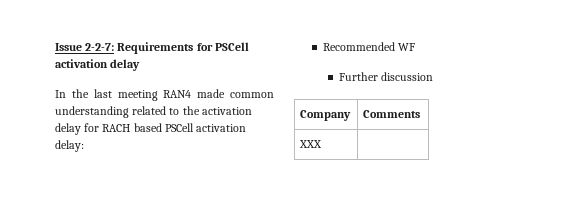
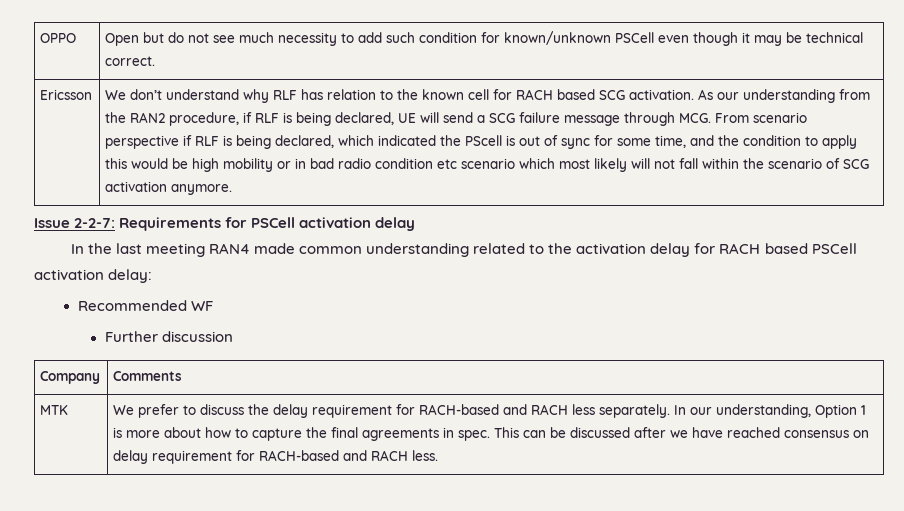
(55, 47) none -> [40,33,77,43] [105,31,864,46] [105,56,156,66] [40,89,93,100] [105,89,871,103] [105,112,808,126] [105,135,858,149] [105,158,870,172] [105,181,233,195] OPPO | Open but do not see much necessity to add such condition for known/unknown PSCell even though it may be technical correct. // Ericsson | We don’t understand why RLF has relation to the known cell for RACH based SCG activation. As our understanding from the RAN2 procedure, if RLF is being declared, UE will send a SCG failure message through MCG. From scenario perspective if RLF is being declared, which indicated the PScell is out of sync for some time, and the condition to apply this would be high mobility or in bad radio condition etc scenario which most likely will not fall within the scenario of SCG activation anymore. //
[299,140,323,148] XXX | -> [40,405,69,415] [113,404,867,418] [113,427,870,441] [113,450,439,464] MTK | We prefer to discuss the delay requirement for RACH-based and RACH less separately. In our understanding, Option 1 is more about how to capture the final agreements in spec. This can be discussed after we have reached consensus on delay requirement for RACH-based and RACH less.

